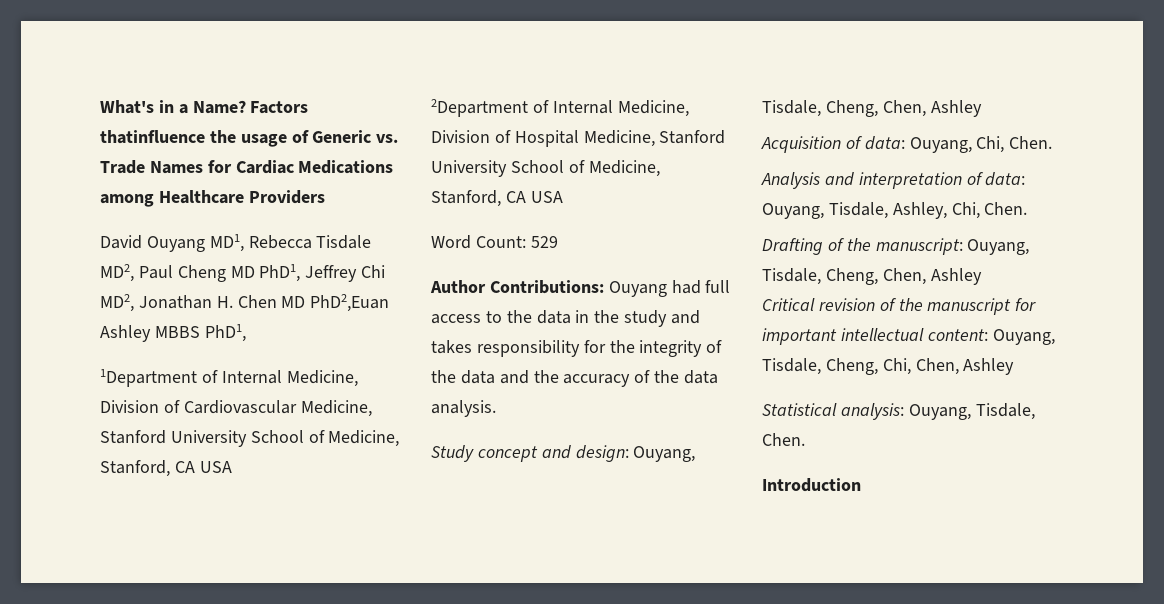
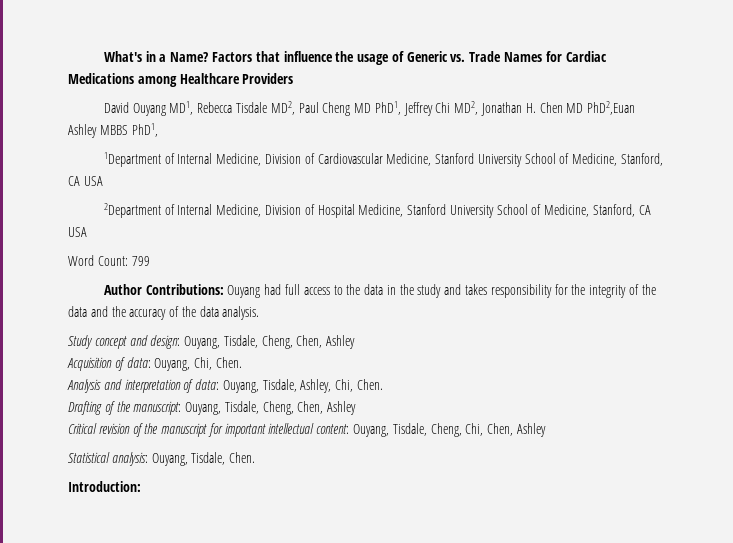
[100,130,205,144] thatinfluence -> [255,51,333,62] that influence
[530,236,558,248] 529 -> [131,256,150,266] 799
[762,478,861,492] Introduction -> [68,481,141,492] Introduction:

